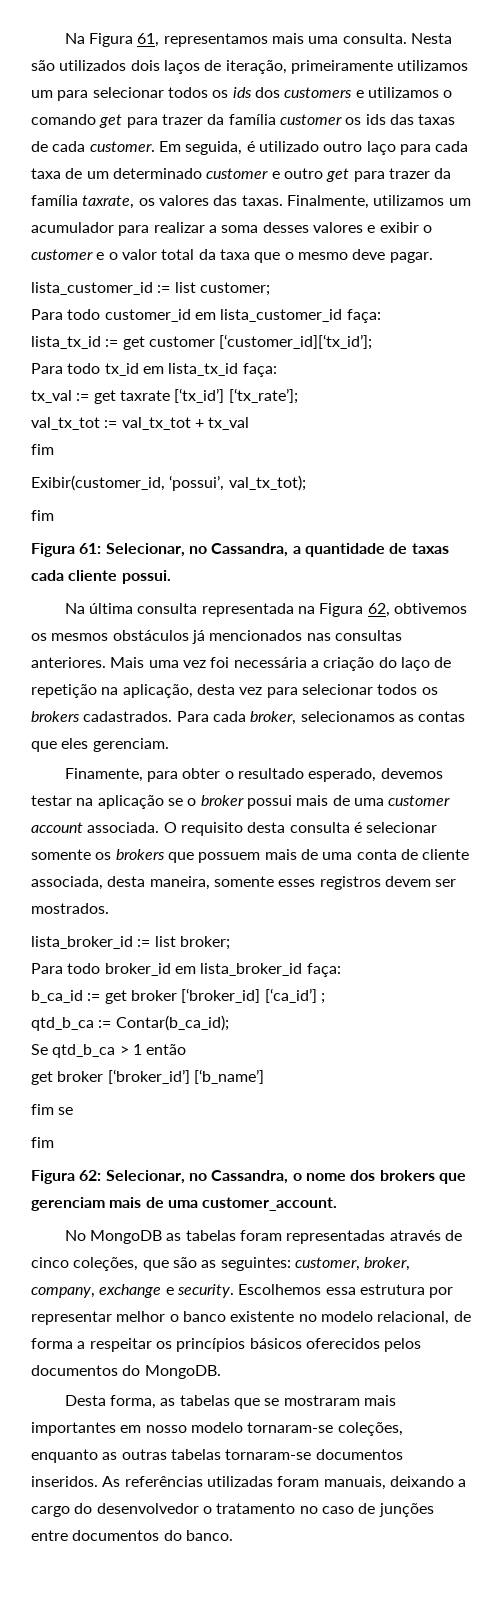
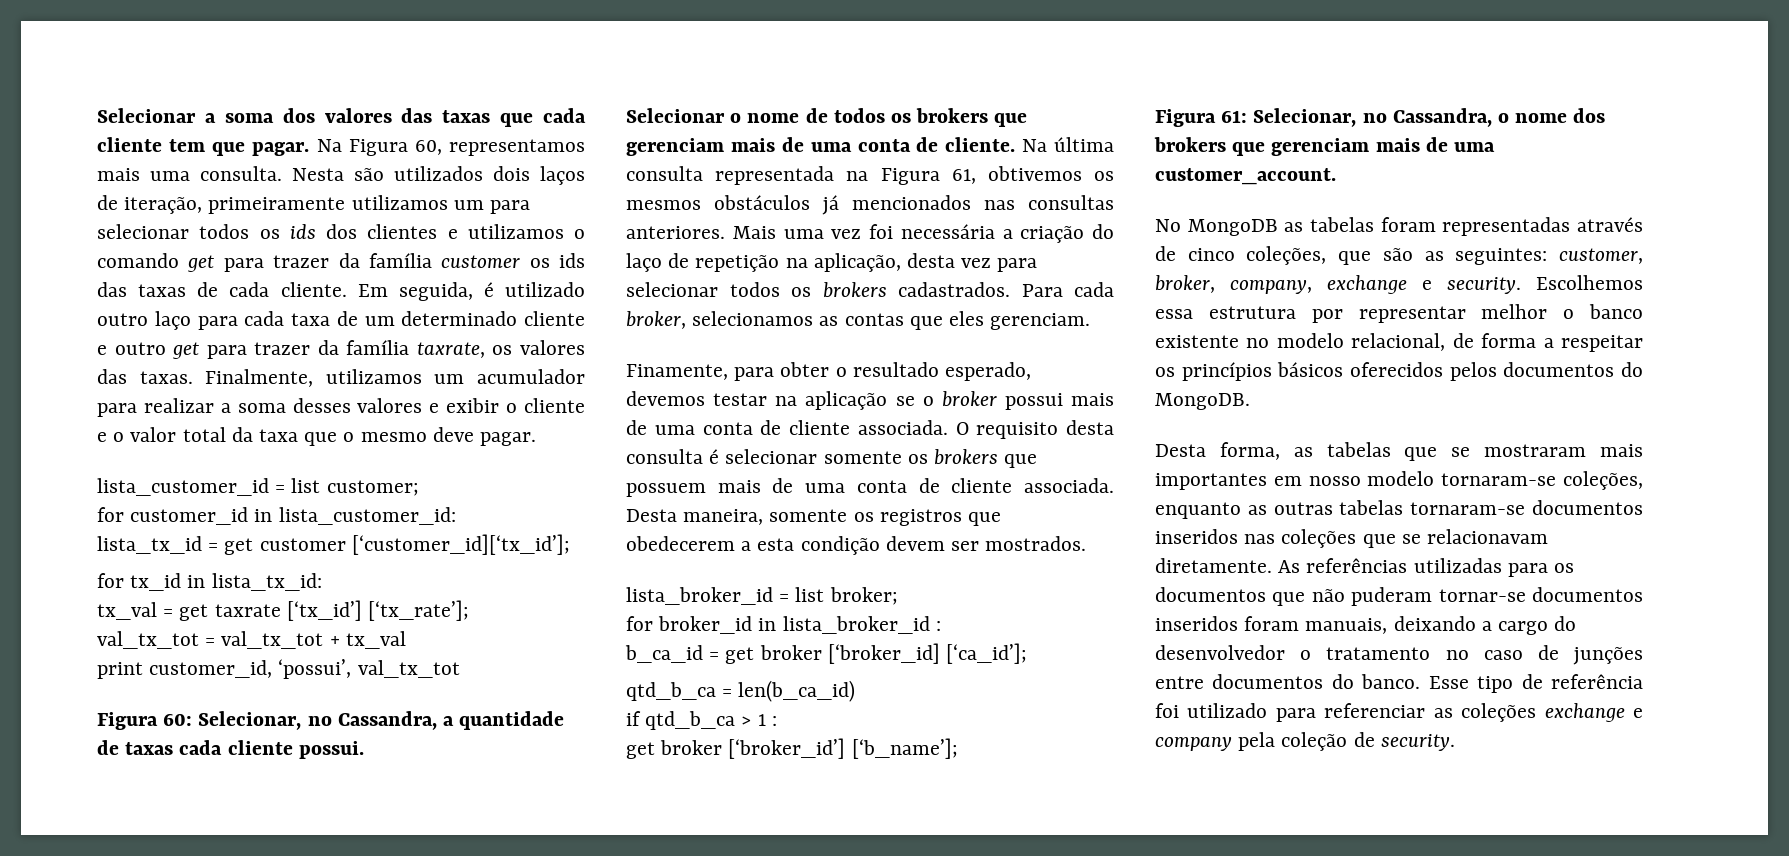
(64, 38) none -> [97,108,586,127] [97,137,310,156] Selecionar a soma dos valores das taxas que cada cliente tem que pagar.
[137,33,160,47] 61, -> [414,140,442,155] 60,
[284,87,353,98] customers -> [367,224,438,239] clientes
[89,141,155,152] customer. -> [280,282,347,297] cliente.
[206,168,269,179] customer -> [524,311,585,326] cliente
[31,249,93,260] customer -> [523,398,585,413] cliente
[157,285,171,293] := -> [275,485,286,493] =
[31,309,381,323] [31,336,119,349] Para todo customer_id em lista_customer_id faça: // lista_tx_id := -> [97,507,456,525] [97,536,219,554] for customer_id in lista_customer_id: // lista_tx_id =
[31,363,277,377] [31,390,90,403] Para todo tx_id em lista_tx_id faça: // tx_val := -> [97,573,322,591] [97,602,174,620] for tx_id in lista_tx_id: // tx_val =
[104,420,118,428] := -> [205,638,216,646] =
[31,444,54,455] [31,475,306,491] [31,510,54,521] [31,543,102,557] fim // Exibir(customer_id, ‘possui’, val_tx_tot); // fim // Figura 61: -> [97,659,460,679] [97,712,193,730] print customer_id, ‘possui’, val_tx_tot // Figura 60:
(171, 577) none -> [626,108,1028,127] [626,137,1016,156] Selecionar o nome de todos os brokers que gerenciam mais de uma conta de cliente.
[367,603,390,617] 62, -> [951,169,976,184] 61,
[388,795,451,806] [31,822,83,833] customer account -> [702,420,850,435] conta de cliente
[31,876,381,890] associada, desta maneira, somente esses registros -> [1024,478,1114,493] [626,509,1002,526] [626,536,880,555] associada. Desta maneira, somente os registros que obedecerem a esta condição
[137,939,151,947] := -> [779,594,790,602] =
[31,963,341,977] Para todo broker_id em lista_broker_id faça: -> [626,616,941,634] for broker_id in lista_broker_id :
[87,993,101,1001] := -> [709,652,720,660] =
[264,988,325,1004] [31,1015,229,1031] [31,1044,48,1055] [‘ca_id’] ; // qtd_b_ca := Contar(b_ca_id); // Se -> [946,643,1028,664] [626,680,856,702] [626,711,641,726] [‘ca_id’]; // qtd_b_ca = len(b_ca_id) // if
[146,1044,187,1055] então -> [771,716,777,726] :
[193,1069,264,1084] [31,1104,74,1115] [31,1137,54,1148] [31,1170,102,1184] [‘b_name’] // fim se // fim // Figura 62: -> [851,738,958,759] [1155,109,1248,127] [‘b_name’]; // Figura 61:
[31,1476,273,1487] inseridos. As referências utilizadas -> [1155,529,1549,548] [1155,558,1575,577] [1155,587,1643,606] [1155,616,1238,631] inseridos nas coleções que se relacionavam diretamente. As referências utilizadas para os documentos que não puderam tornar-se documentos inseridos
(233, 1535) none -> [1428,674,1643,693] [1155,703,1643,722] [1155,732,1455,751] Esse tipo de referência foi utilizado para referenciar as coleções exchange e company pela coleção de security.

